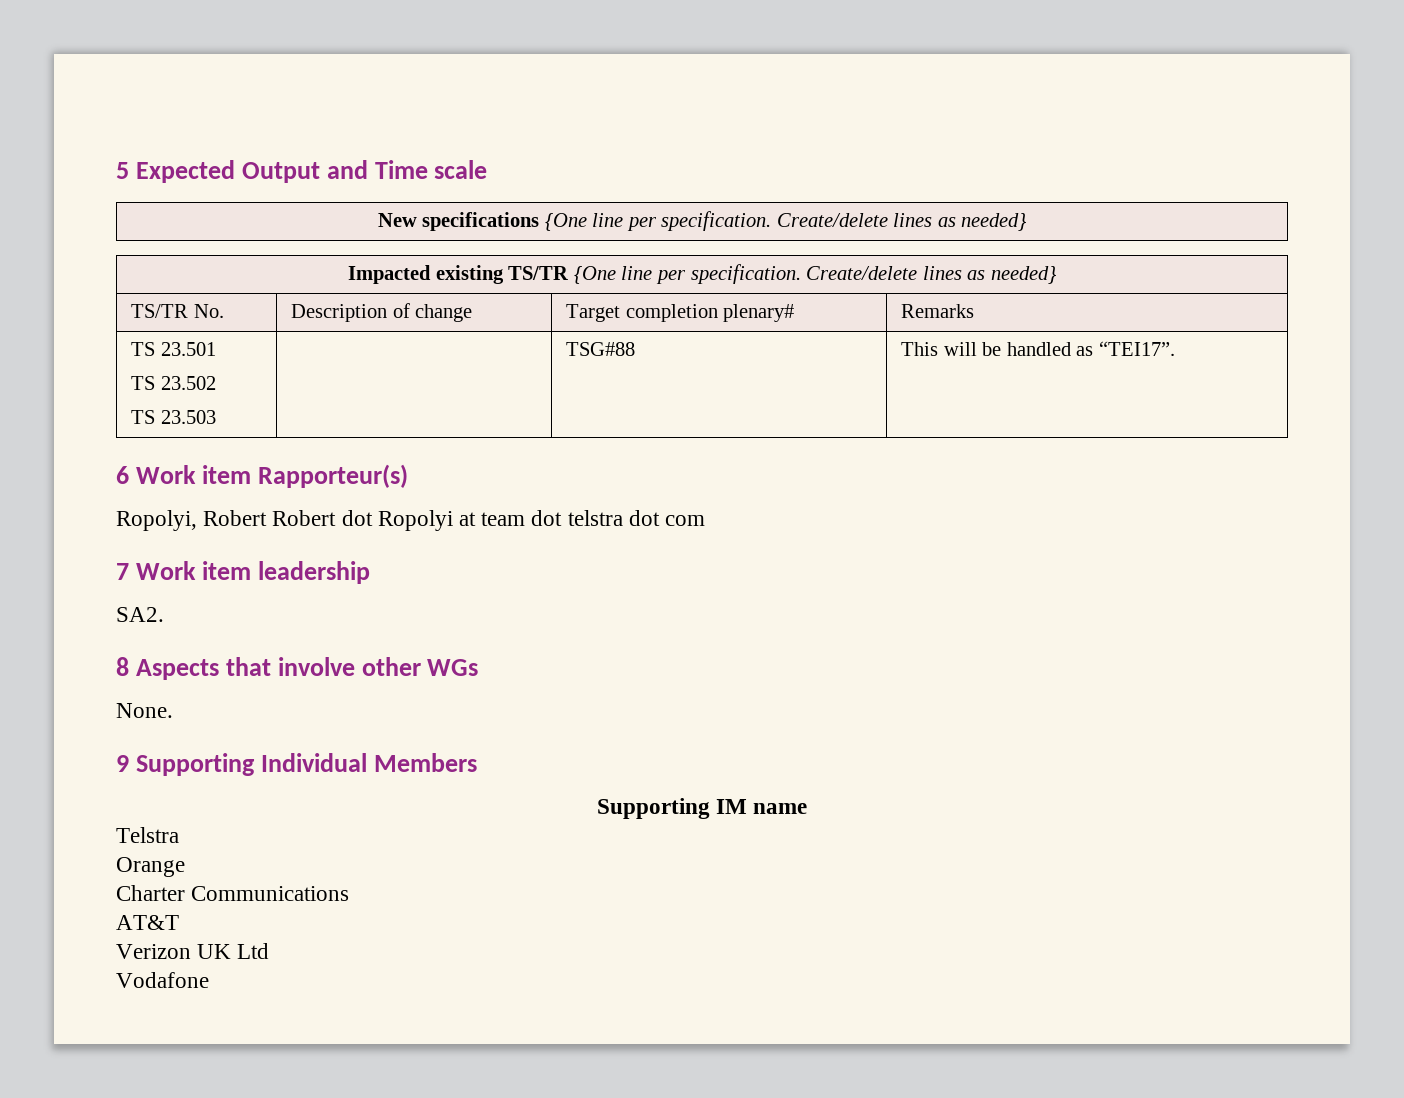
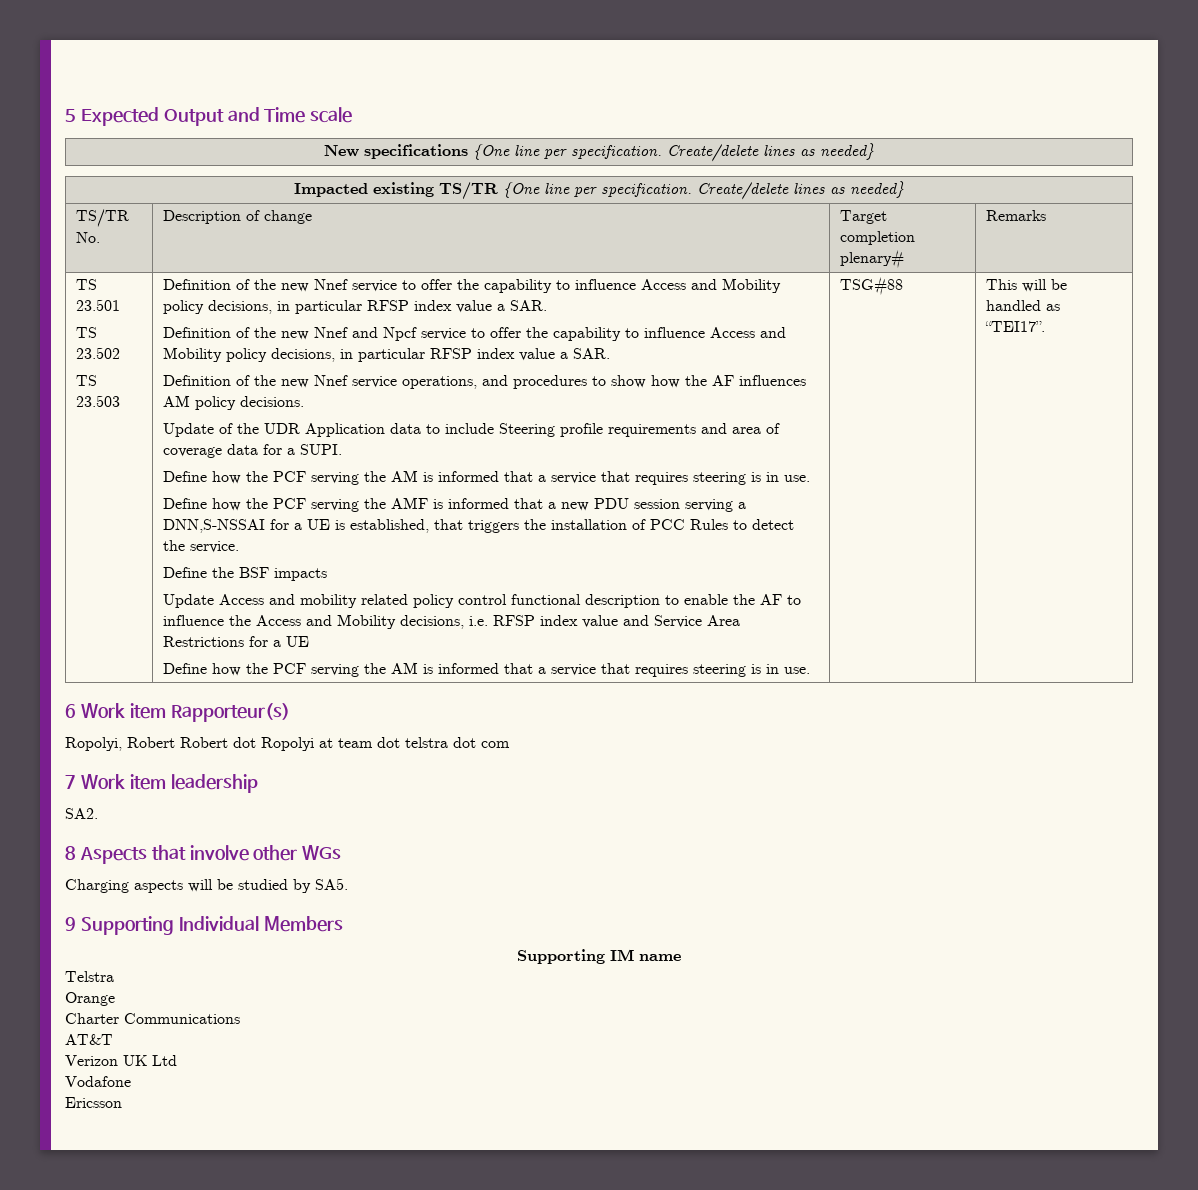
(216, 417) none -> [163,278,782,293] [163,300,548,314] [163,327,787,341] [163,347,611,362] [163,375,807,389] [163,395,305,410] [163,423,781,437] [163,444,343,458] [163,470,811,485] [163,497,747,512] [163,519,795,533] [163,540,240,553] [163,567,328,581] [163,594,802,608] [163,614,741,629] [163,636,310,647] [163,662,811,677] Definition of the new Nnef service to offer the capability to influence Access and Mobility policy decisions, in particular RFSP index value a SAR. // Definition of the new Nnef and Npcf service to offer the capability to influence Access and Mobility policy decisions, in particular RFSP index value a SAR. // Definition of the new Nnef service operations, and procedures to show how the AF influences AM policy decisions. // Update of the UDR Application data to include Steering profile requirements and area of coverage data for a SUPI. // Define how the PCF serving the AM is informed that a service that requires steering is in use. // Define how the PCF serving the AMF is informed that a new PDU session serving a DNN,S-NSSAI for a UE is established, that triggers the installation of PCC Rules to detect the service. // Define the BSF impacts // Update Access and mobility related policy control functional description to enable the AF to influence the Access and Mobility decisions, i.e. RFSP index value and Service Area Restrictions for a UE // Define how the PCF serving the AM is informed that a service that requires steering is in use.
[116,703,173,718] None. -> [65,878,348,893] Charging aspects will be studied by SA5.
(209, 980) none -> [65,1097,122,1108] // Ericsson

